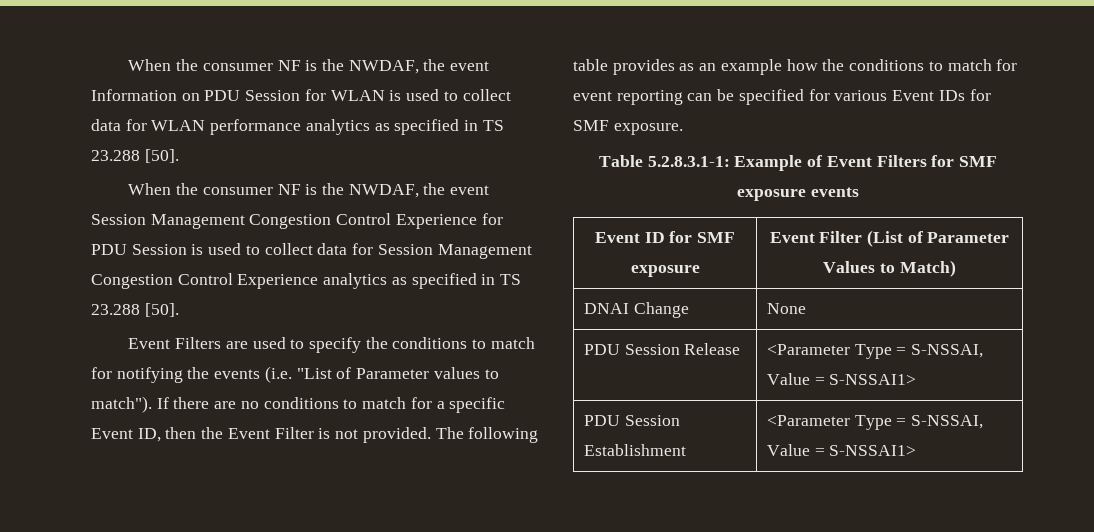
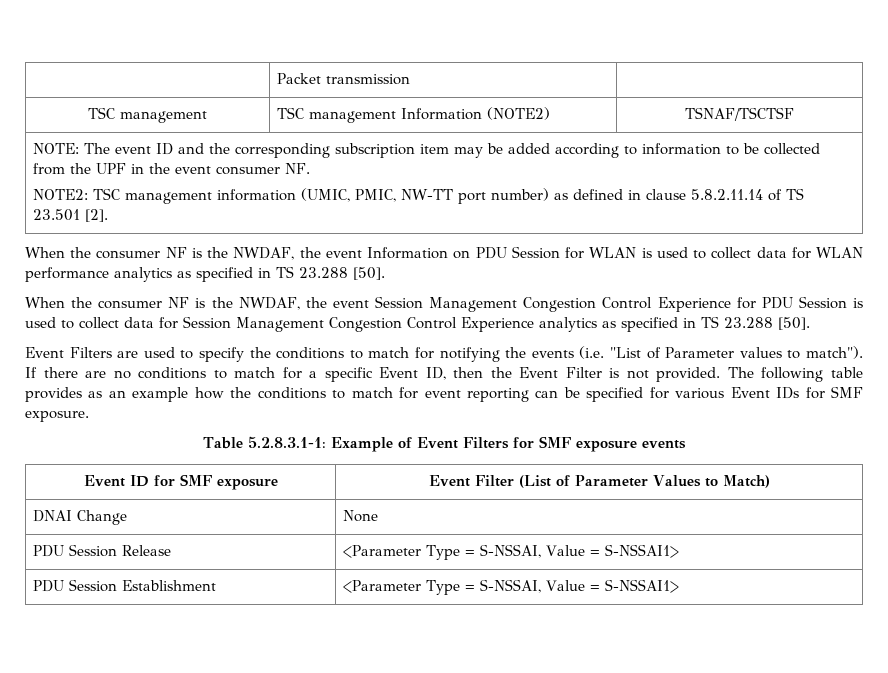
(128, 65) none -> [276,73,410,85] [88,107,207,123] [276,107,550,123] [685,107,794,121] [32,143,820,158] [32,163,310,175] [32,188,804,204] [32,209,108,222] | Packet transmission | // TSC management | TSC management Information (NOTE2) | TSNAF/TSCTSF // NOTE: The event ID and the corresponding subscription item may be added according to information to be collected from the UPF in the event consumer NF. // NOTE2: TSC management information (UMIC, PMIC, NW-TT port number) as defined in clause 5.8.2.11.14 of TS 23.501 [2]. //

